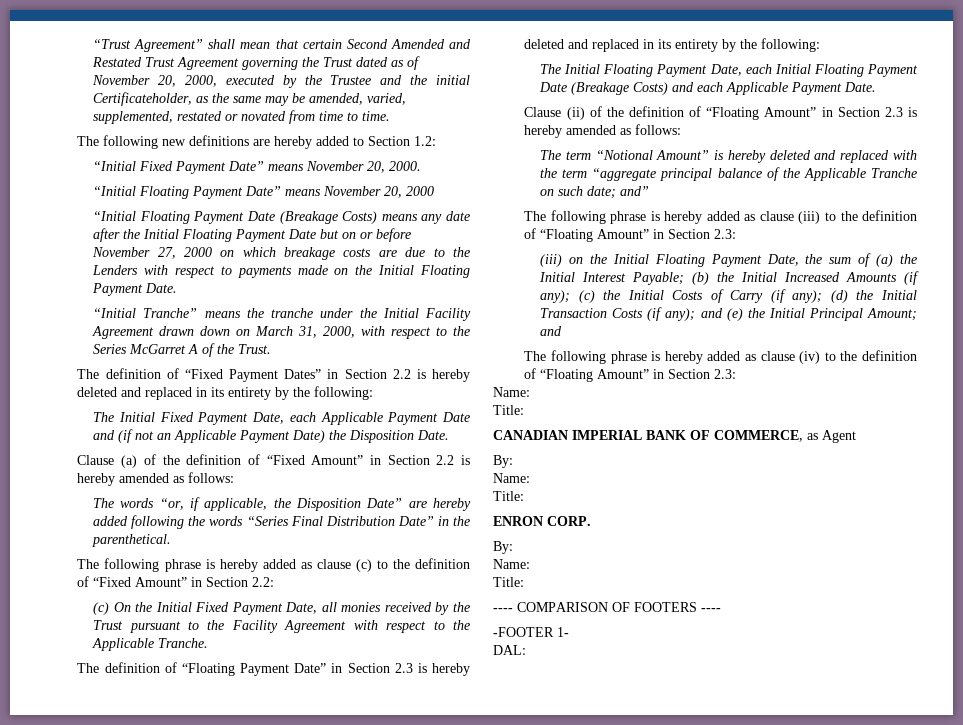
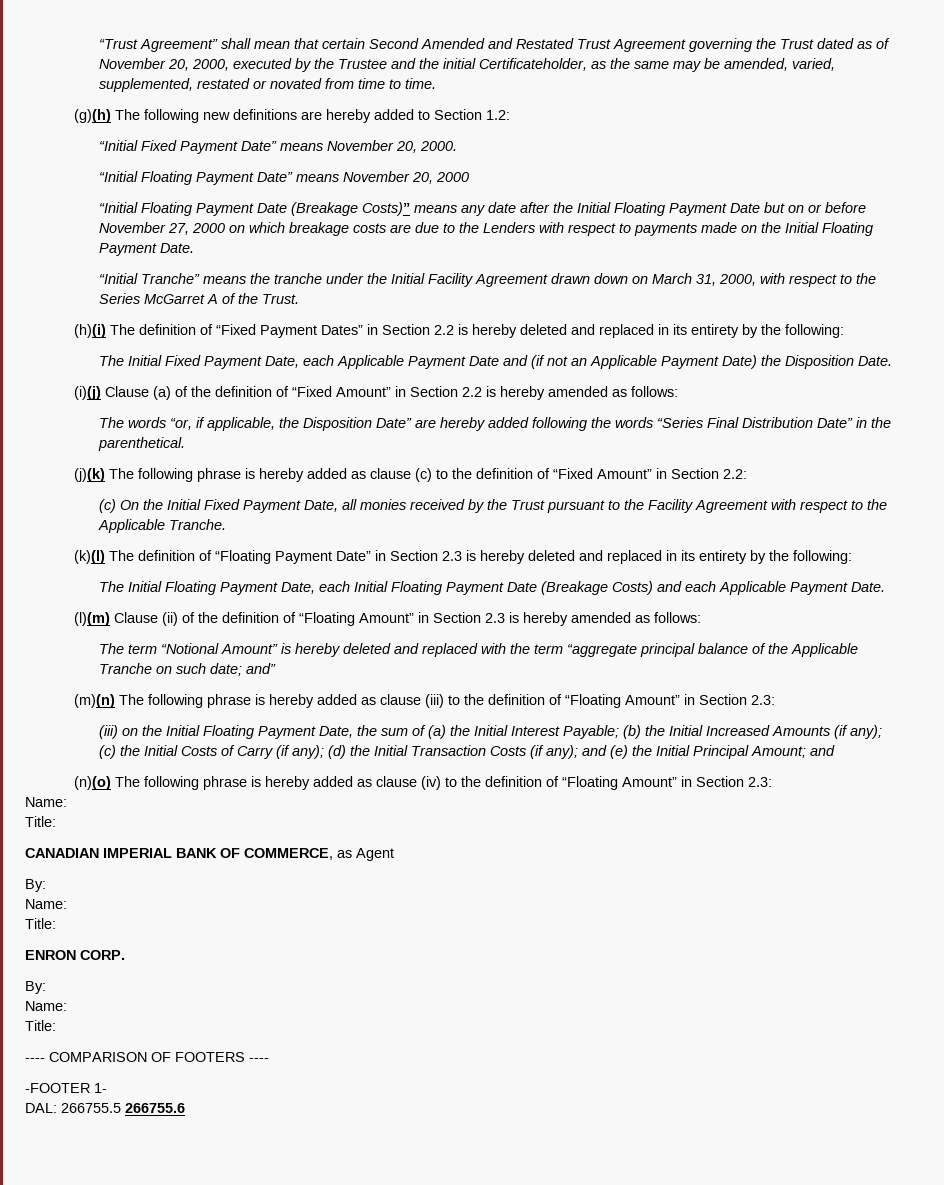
(391, 116) none -> [74,109,112,123] (g)(h)
[342,211,378,224] Costs) -> [361,202,410,216] Costs)”
(272, 349) none -> [74,324,107,338] (h)(i)
(450, 435) none -> [74,386,102,400] (i)(j)
(172, 540) none -> [74,468,106,482] (j)(k)
(209, 643) none -> [74,550,106,564] (k)(l)
(877, 87) none -> [74,612,111,626] (l)(m)
(650, 191) none -> [74,694,116,708] (m)(n)
(563, 331) none -> [74,776,112,790] (n)(o)
(526, 650) none -> [61,1103,185,1113] 266755.5 266755.6

